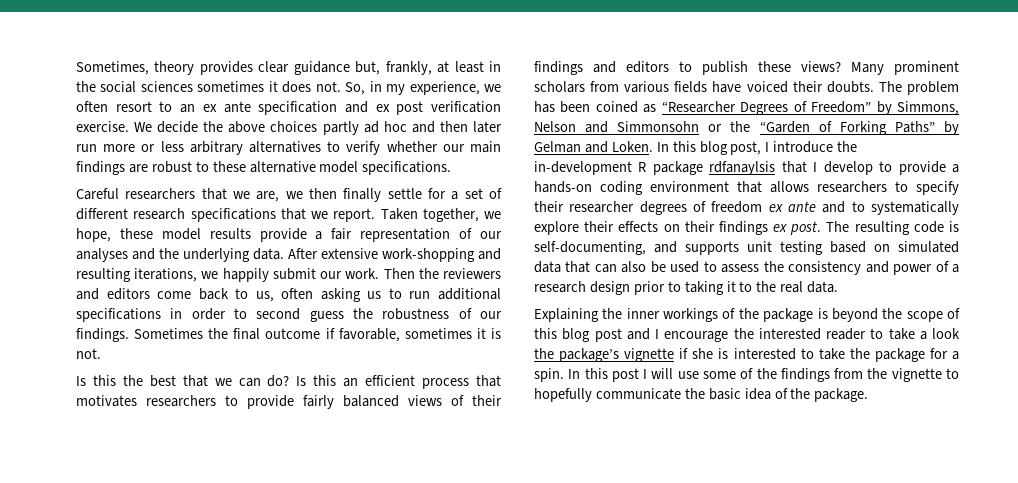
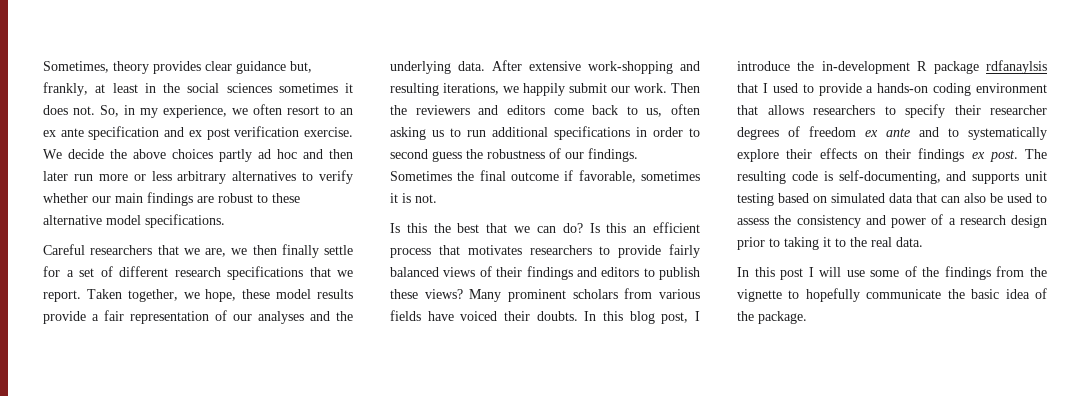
[878,81,959,95] [534,101,959,115] [534,121,959,135] [534,141,653,153] The problem has been coined as “Researcher Degrees of Freedom” by Simmons, Nelson and Simmonsohn or the “Garden of Forking Paths” by Gelman and Loken. -> (578, 316) none
[823,161,873,175] develop -> [772,83,798,93] used
[534,308,961,322] [534,328,960,342] [534,348,959,362] [534,368,564,382] Explaining the inner workings of the package is beyond the scope of this blog post and I encourage the interested reader to take a look the package’s vignette if she is interested to take the package for a spin. -> (923, 242) none

